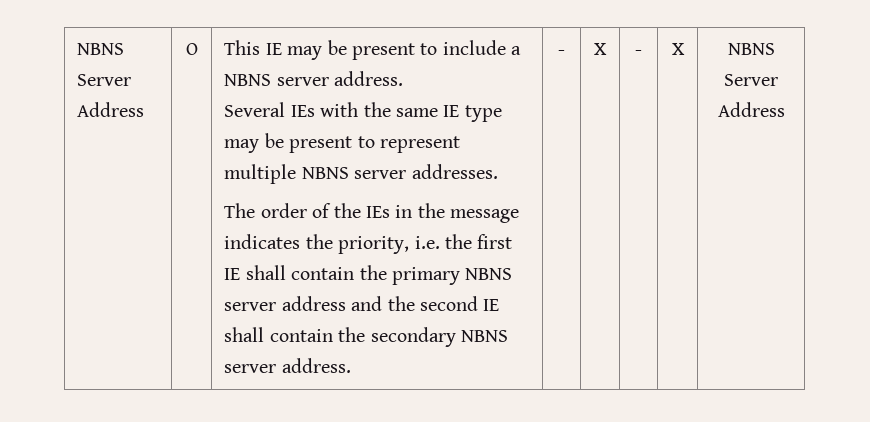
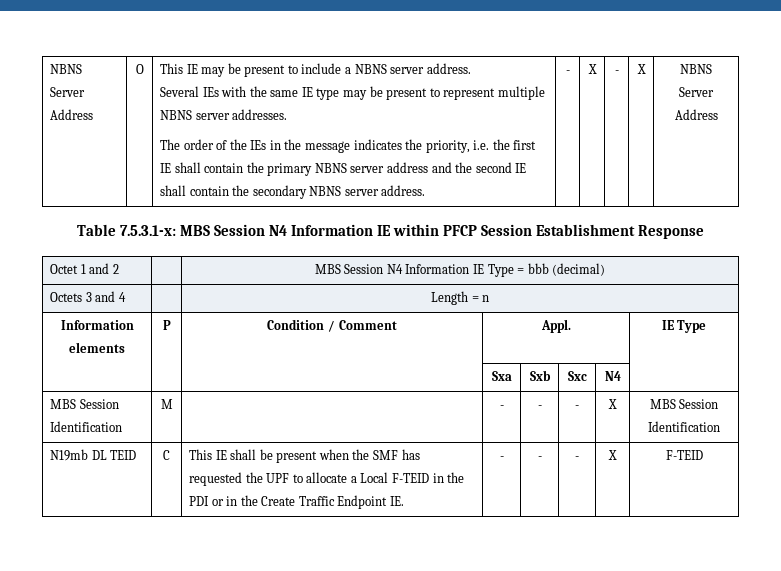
(785, 109) none -> [77,224,704,239] [50,263,119,274] [314,263,606,277] [50,291,126,302] [430,291,490,305] [60,320,134,330] [69,342,125,353] [162,320,171,330] [267,319,397,332] [540,319,571,333] [661,320,707,333] [491,371,512,381] [529,370,551,381] [567,371,587,381] [604,371,621,381] [50,399,119,409] [50,421,123,432] [160,399,173,409] [499,405,504,409] [537,405,542,409] [575,405,579,409] [608,399,617,409] [649,399,719,409] [648,421,720,432] [50,449,137,461] [163,450,170,460] [189,449,420,463] [189,472,465,486] [189,495,404,509] [499,456,504,460] [537,456,542,460] [575,456,579,460] [608,450,617,460] [665,450,703,460] // Table 7.5.3.1-x: MBS Session N4 Information IE within PFCP Session Establishment Response // Octet 1 and 2 | | MBS Session N4 Information IE Type = bbb (decimal) // Octets 3 and 4 | | Length = n // Information elements | P | Condition / Comment | Appl. | IE Type // | | | Sxa | Sxb | Sxc | N4 | // MBS Session Identification | M | | - | - | - | X | MBS Session Identification // N19mb DL TEID | C | This IE shall be present when the SMF has requested the UPF to allocate a Local F-TEID in the PDI or in the Create Traffic Endpoint IE. | - | - | - | X | F-TEID

